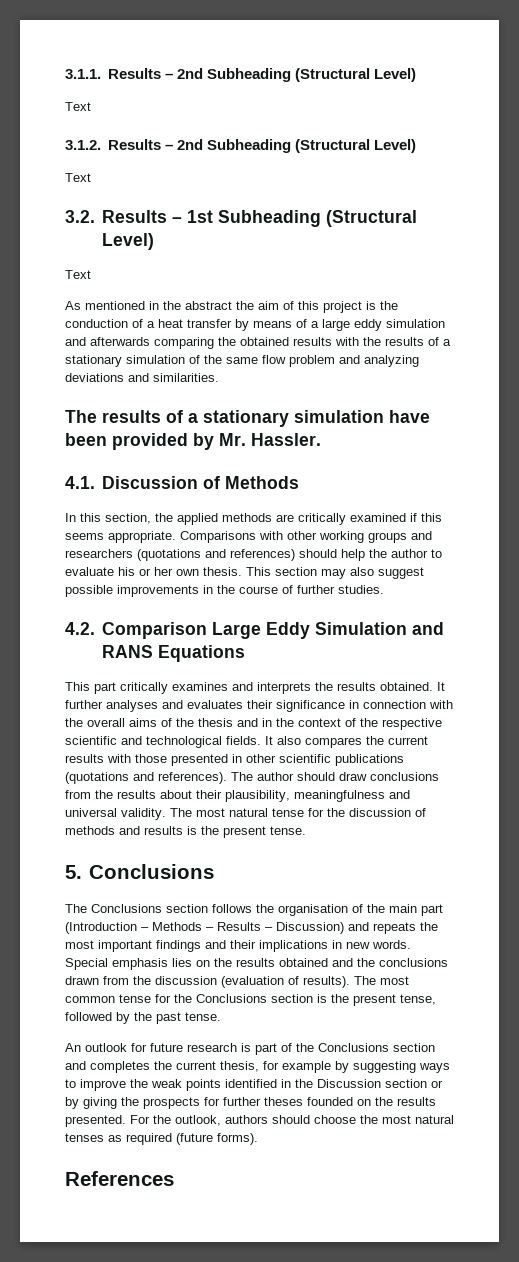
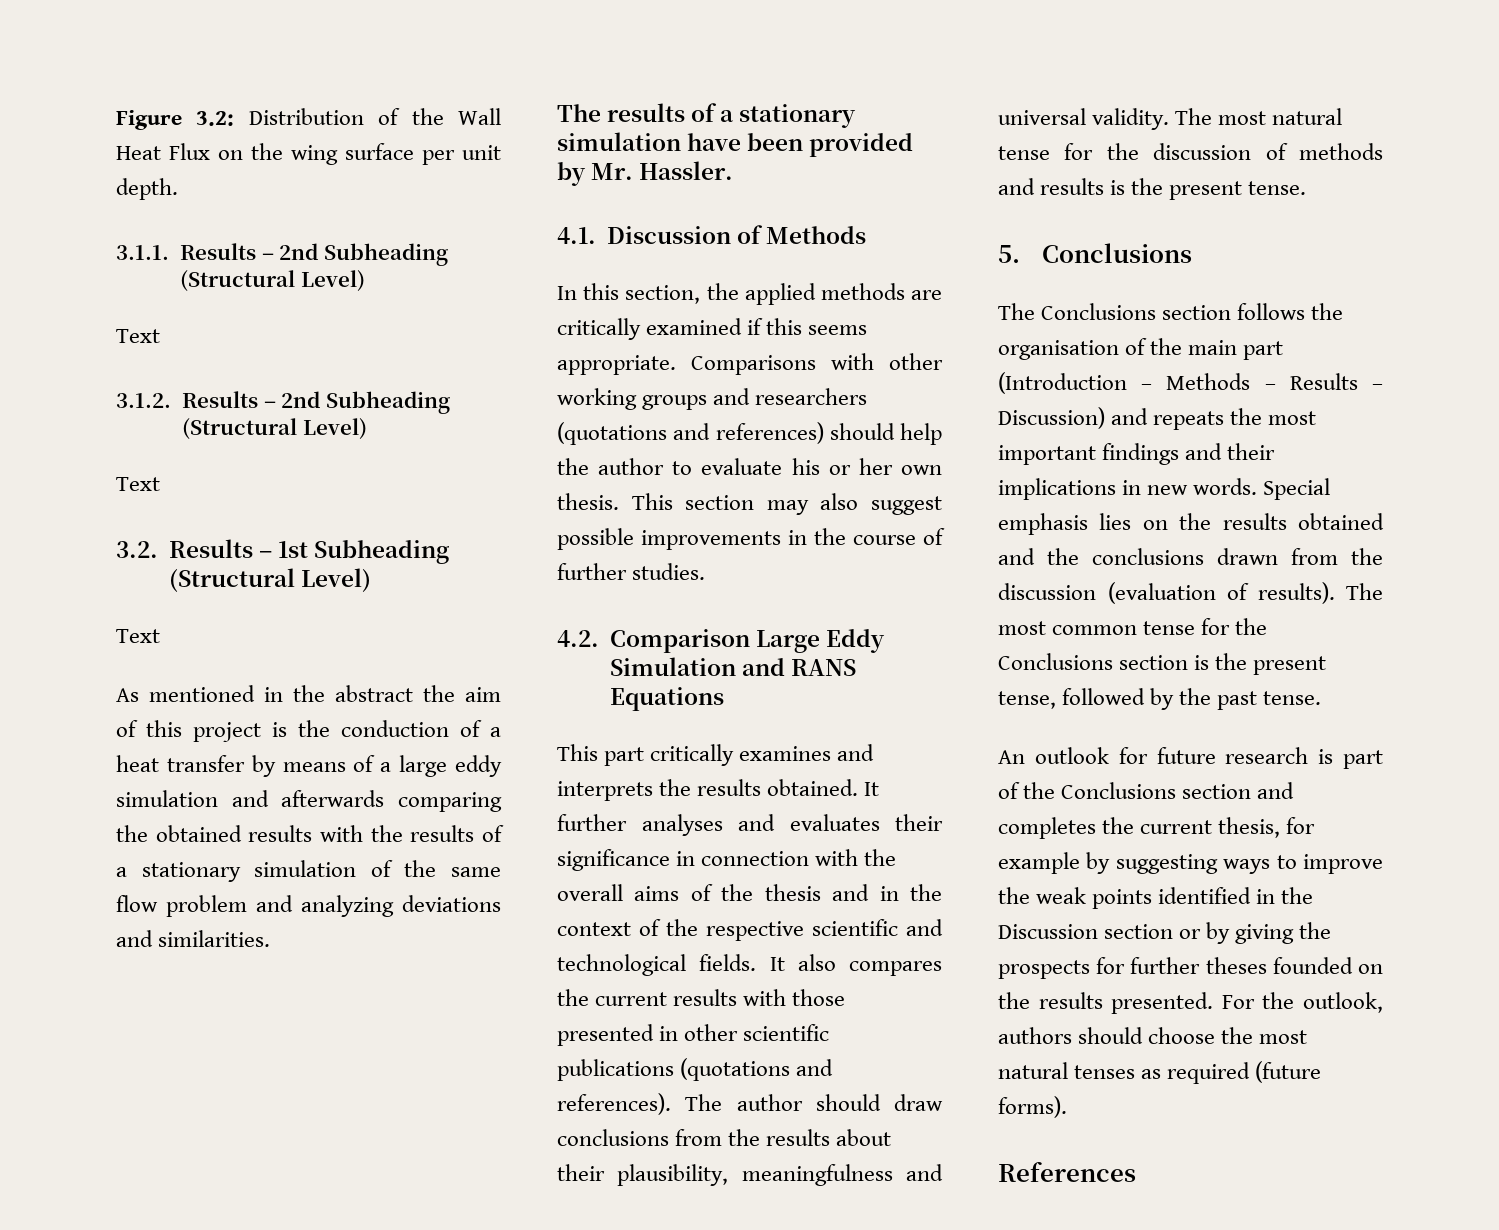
(65, 74) none -> [116,108,501,130] [116,143,501,165] [116,178,178,200] Figure 3.2: Distribution of the Wall Heat Flux on the wing surface per unit depth. //

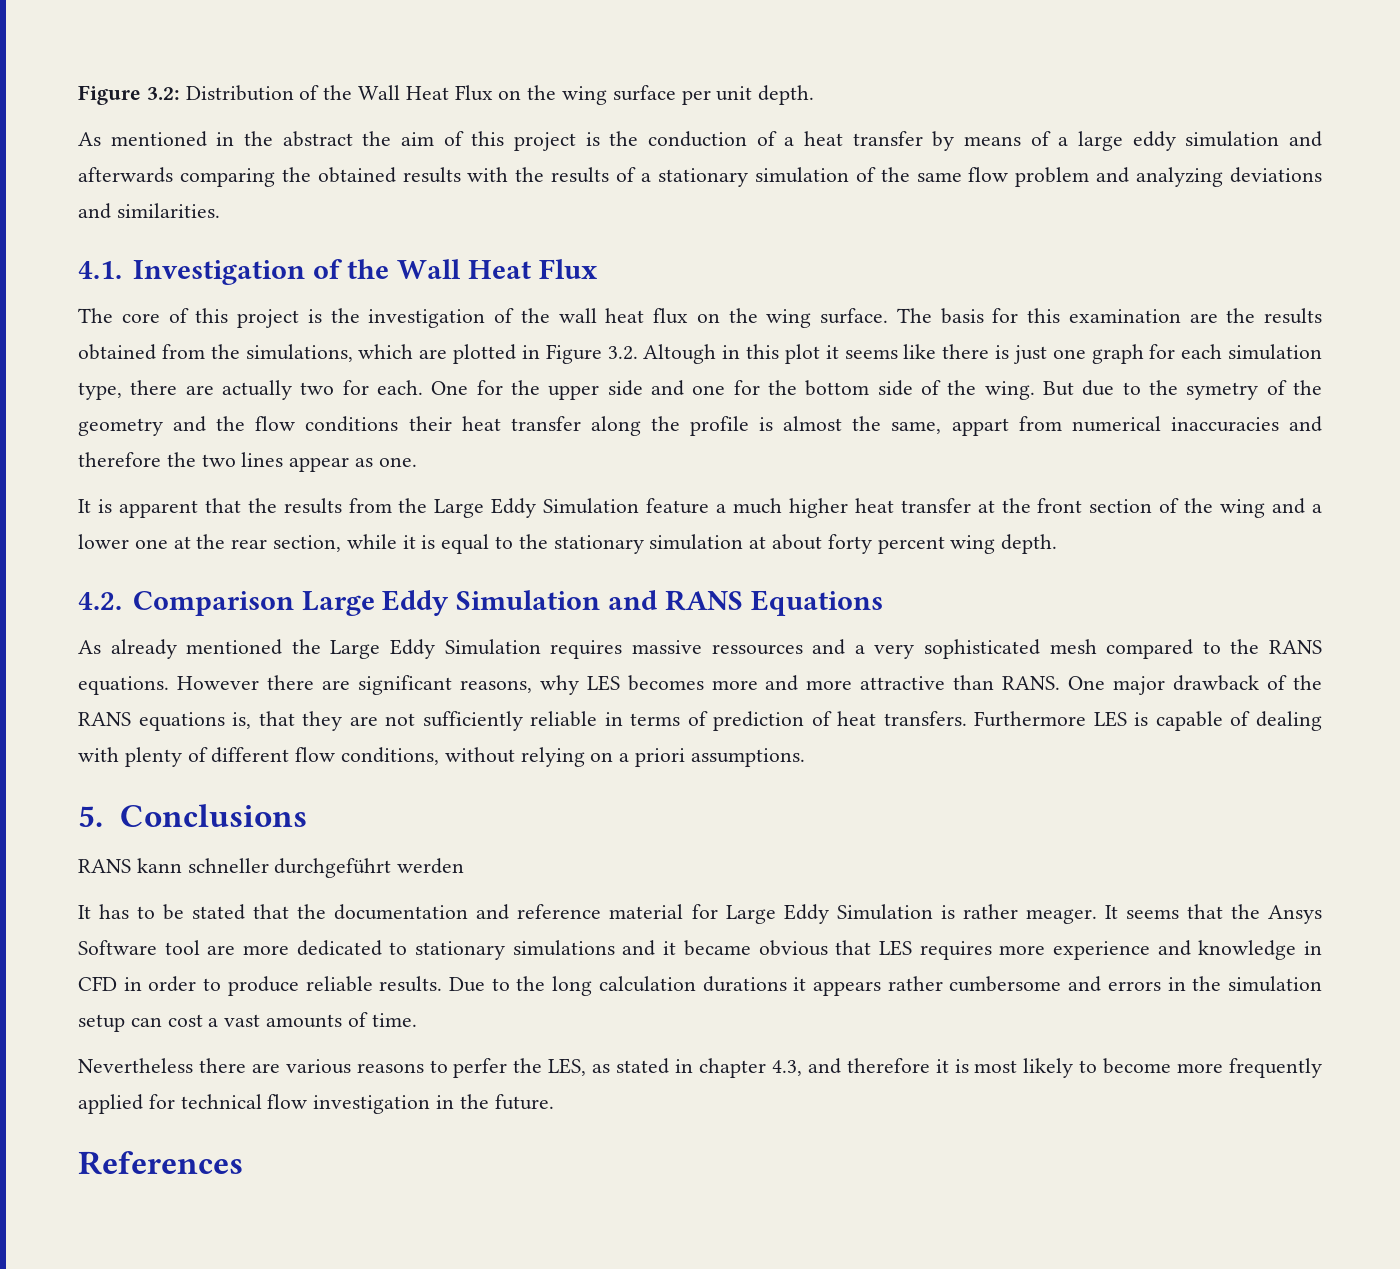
[116,243,448,266] [180,270,365,292] [116,329,160,343] [116,391,450,414] [182,418,367,440] [116,477,160,491] [116,539,450,564] [169,568,372,592] [116,629,160,643] // 3.1.1. Results – 2nd Subheading (Structural Level) // Text // 3.1.2. Results – 2nd Subheading (Structural Level) // Text // 3.2. Results – 1st Subheading (Structural Level) // Text -> (815, 95) none
[557,103,857,128] [557,132,914,157] [557,161,734,186] [557,225,867,244] [557,283,942,305] [557,318,868,340] [557,353,943,375] [557,388,868,410] [557,422,942,445] [557,458,942,475] [557,493,942,515] [557,528,945,550] [557,563,706,580] The results of a stationary simulation have been provided by Mr. Hassler. // 4.1. Discussion of Methods // In this section, the applied methods are critically examined if this seems appropriate. Comparisons with other working groups and researchers (quotations and references) should help the author to evaluate his or her own thesis. This section may also suggest possible improvements in the course of further studies. -> [78,259,597,285] [78,308,1322,328] [78,344,1323,364] [78,380,1322,400] [78,416,1322,436] [78,452,417,472] [78,498,1322,518] [78,534,1058,554] 4.1. Investigation of the Wall Heat Flux // The core of this project is the investigation of the wall heat flux on the wing surface. The basis for this examination are the results obtained from the simulations, which are plotted in Figure 3.2. Altough in this plot it seems like there is just one graph for each simulation type, there are actually two for each. One for the upper side and one for the bottom side of the wing. But due to the symetry of the geometry and the flow conditions their heat transfer along the profile is almost the same, appart from numerical inaccuracies and therefore the two lines appear as one. // It is apparent that the results from the Large Eddy Simulation feature a much higher heat transfer at the front section of the wing and a lower one at the rear section, while it is equal to the stationary simulation at about forty percent wing depth.
[557,744,875,766] [557,779,880,801] [557,814,943,836] [557,849,897,871] [557,884,942,901] [557,919,943,941] [557,954,942,976] [557,989,846,1006] [557,1024,830,1046] [557,1058,834,1081] [557,1093,943,1115] [557,1129,892,1146] [557,1164,943,1186] [998,108,1343,130] [998,143,1383,160] [998,178,1307,200] [998,243,1192,263] [998,303,1344,320] [998,338,1284,360] [998,372,1383,394] [998,407,1317,430] [998,443,1276,465] [998,478,1331,500] [998,513,1384,535] [998,548,1383,565] [998,582,1383,604] [998,618,1268,635] [998,653,1327,675] [998,688,1322,710] [998,747,1383,769] [998,782,1295,799] [998,817,1316,839] [998,852,1383,874] [998,887,1314,909] [998,922,1332,944] [998,957,1383,979] [998,992,1383,1014] [998,1027,1308,1044] [998,1061,1322,1084] [998,1096,1067,1118] This part critically examines and interprets the results obtained. It further analyses and evaluates their significance in connection with the overall aims of the thesis and in the context of the respective scientific and technological fields. It also compares the current results with those presented in other scientific publications (quotations and references). The author should draw conclusions from the results about their plausibility, meaningfulness and universal validity. The most natural tense for the discussion of methods and results is the present tense. // 5. Conclusions // The Conclusions section follows the organisation of the main part (Introduction – Methods – Results – Discussion) and repeats the most important findings and their implications in new words. Special emphasis lies on the results obtained and the conclusions drawn from the discussion (evaluation of results). The most common tense for the Conclusions section is the present tense, followed by the past tense. // An outlook for future research is part of the Conclusions section and completes the current thesis, for example by suggesting ways to improve the weak points identified in the Discussion section or by giving the prospects for further theses founded on the results presented. For the outlook, authors should choose the most natural tenses as required (future forms). -> [78,639,1322,659] [78,675,1322,695] [78,711,1323,731] [78,747,805,767] [78,804,308,827] [78,858,465,878] [78,904,1322,924] [78,940,1323,960] [78,976,1322,996] [78,1012,417,1032] [78,1058,1322,1078] [78,1094,554,1114] As already mentioned the Large Eddy Simulation requires massive ressources and a very sophisticated mesh compared to the RANS equations. However there are significant reasons, why LES becomes more and more attractive than RANS. One major drawback of the RANS equations is, that they are not sufficiently reliable in terms of prediction of heat transfers. Furthermore LES is capable of dealing with plenty of different flow conditions, without relying on a priori assumptions. // 5. Conclusions // RANS kann schneller durchgeführt werden // It has to be stated that the documentation and reference material for Large Eddy Simulation is rather meager. It seems that the Ansys Software tool are more dedicated to stationary simulations and it became obvious that LES requires more experience and knowledge in CFD in order to produce reliable results. Due to the long calculation durations it appears rather cumbersome and errors in the simulation setup can cost a vast amounts of time. // Nevertheless there are various reasons to perfer the LES, as stated in chapter 4.3, and therefore it is most likely to become more frequently applied for technical flow investigation in the future.

